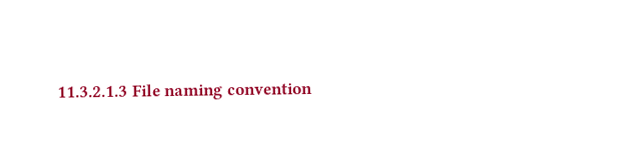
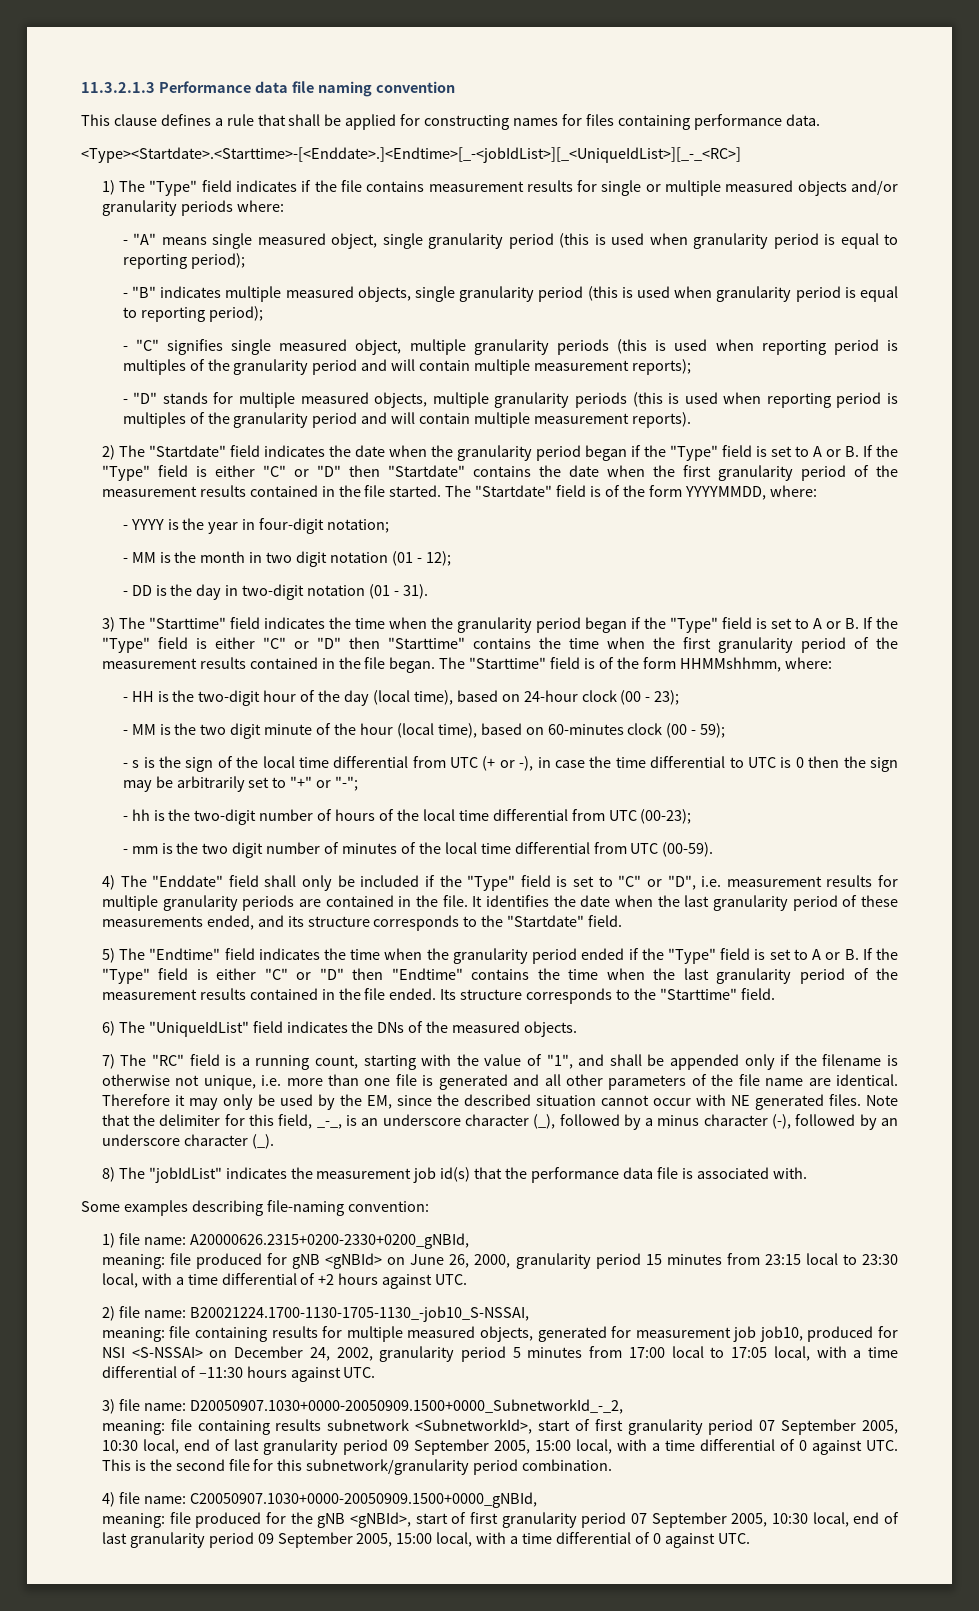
[131,84,161,97] File -> [158,81,314,93] Performance data file
(313, 89) none -> [81,114,820,130] [81,147,741,163] [101,180,899,196] [101,200,284,216] [122,233,898,249] [122,253,245,269] [122,286,898,302] [122,306,263,322] [122,339,899,355] [122,359,691,375] [122,392,898,408] [122,412,691,428] [101,445,898,461] [101,465,898,481] [101,485,817,500] [122,518,390,534] [122,551,451,567] [122,584,428,600] [101,617,898,633] [101,637,898,653] [101,657,832,673] [122,690,680,706] [122,723,726,739] [122,756,899,772] [122,776,359,792] [122,809,692,825] [122,842,714,858] [101,875,898,891] [101,895,898,911] [101,915,623,931] [101,948,899,964] [101,968,898,984] [101,988,775,1004] [101,1021,578,1037] [101,1054,898,1070] [101,1074,899,1090] [101,1094,899,1110] [101,1114,898,1130] [101,1134,274,1149] [101,1167,807,1183] [81,1200,429,1216] [101,1233,469,1249] [101,1253,898,1269] [101,1273,468,1289] [101,1306,529,1322] [101,1326,898,1342] [101,1346,899,1362] [101,1366,376,1382] [101,1399,623,1414] [101,1419,899,1435] [101,1439,899,1455] [101,1459,613,1475] [101,1492,537,1508] [101,1512,899,1528] [101,1532,750,1548] // This clause defines a rule that shall be applied for constructing names for files containing performance data. // <Type><Startdate>.<Starttime>-[<Enddate>.]<Endtime>[_-<jobIdList>][_<UniqueIdList>][_-_<RC>] // 1) The "Type" field indicates if the file contains measurement results for single or multiple measured objects and/or granularity periods where: // - "A" means single measured object, single granularity period (this is used when granularity period is equal to reporting period); // - "B" indicates multiple measured objects, single granularity period (this is used when granularity period is equal to reporting period); // - "C" signifies single measured object, multiple granularity periods (this is used when reporting period is multiples of the granularity period and will contain multiple measurement reports); // - "D" stands for multiple measured objects, multiple granularity periods (this is used when reporting period is multiples of the granularity period and will contain multiple measurement reports). // 2) The "Startdate" field indicates the date when the granularity period began if the "Type" field is set to A or B. If the "Type" field is either "C" or "D" then "Startdate" contains the date when the first granularity period of the measurement results contained in the file started. The "Startdate" field is of the form YYYYMMDD, where: // - YYYY is the year in four-digit notation; // - MM is the month in two digit notation (01 - 12); // - DD is the day in two-digit notation (01 - 31). // 3) The "Starttime" field indicates the time when the granularity period began if the "Type" field is set to A or B. If the "Type" field is either "C" or "D" then "Starttime" contains the time when the first granularity period of the measurement results contained in the file began. The "Starttime" field is of the form HHMMshhmm, where: // - HH is the two-digit hour of the day (local time), based on 24-hour clock (00 - 23); // - MM is the two digit minute of the hour (local time), based on 60-minutes clock (00 - 59); // - s is the sign of the local time differential from UTC (+ or -), in case the time differential to UTC is 0 then the sign may be arbitrarily set to "+" or "-"; // - hh is the two-digit number of hours of the local time differential from UTC (00-23); // - mm is the two digit number of minutes of the local time differential from UTC (00-59). // 4) The "Enddate" field shall only be included if the "Type" field is set to "C" or "D", i.e. measurement results for multiple granularity periods are contained in the file. It identifies the date when the last granularity period of these measurements ended, and its structure corresponds to the "Startdate" field. // 5) The "Endtime" field indicates the time when the granularity period ended if the "Type" field is set to A or B. If the "Type" field is either "C" or "D" then "Endtime" contains the time when the last granularity period of the measurement results contained in the file ended. Its structure corresponds to the "Starttime" field. // 6) The "UniqueIdList" field indicates the DNs of the measured objects. // 7) The "RC" field is a running count, starting with the value of "1", and shall be appended only if the filename is otherwise not unique, i.e. more than one file is generated and all other parameters of the file name are identical. Therefore it may only be used by the EM, since the described situation cannot occur with NE generated files. Note that the delimiter for this field, _-_, is an underscore character (_), followed by a minus character (-), followed by an underscore character (_). // 8) The "jobIdList" indicates the measurement job id(s) that the performance data file is associated with. // Some examples describing file-naming convention: // 1) file name: A20000626.2315+0200-2330+0200_gNBId, // meaning: file produced for gNB <gNBId> on June 26, 2000, granularity period 15 minutes from 23:15 local to 23:30 local, with a time differential of +2 hours against UTC. // 2) file name: B20021224.1700-1130-1705-1130_-job10_S-NSSAI, // meaning: file containing results for multiple measured objects, generated for measurement job job10, produced for NSI <S-NSSAI> on December 24, 2002, granularity period 5 minutes from 17:00 local to 17:05 local, with a time differential of –11:30 hours against UTC. // 3) file name: D20050907.1030+0000-20050909.1500+0000_SubnetworkId_-_2, // meaning: file containing results subnetwork <SubnetworkId>, start of first granularity period 07 September 2005, 10:30 local, end of last granularity period 09 September 2005, 15:00 local, with a time differential of 0 against UTC. This is the second file for this subnetwork/granularity period combination. // 4) file name: C20050907.1030+0000-20050909.1500+0000_gNBId, // meaning: file produced for the gNB <gNBId>, start of first granularity period 07 September 2005, 10:30 local, end of last granularity period 09 September 2005, 15:00 local, with a time differential of 0 against UTC.

